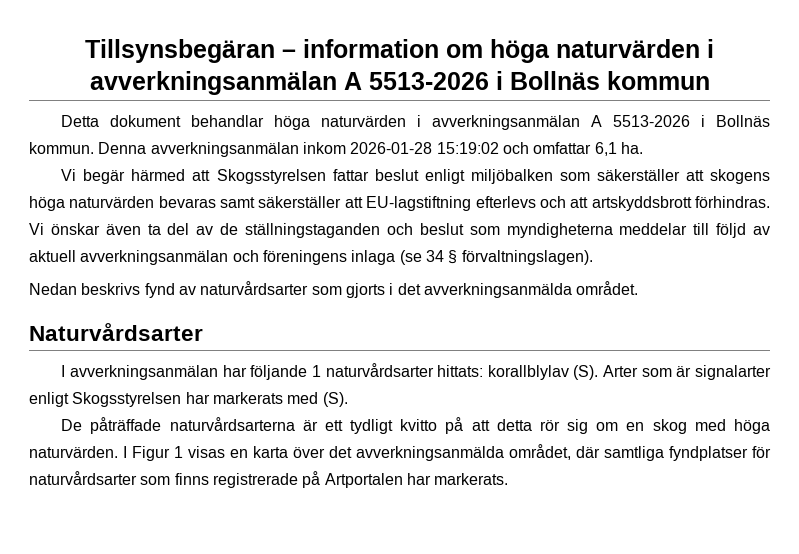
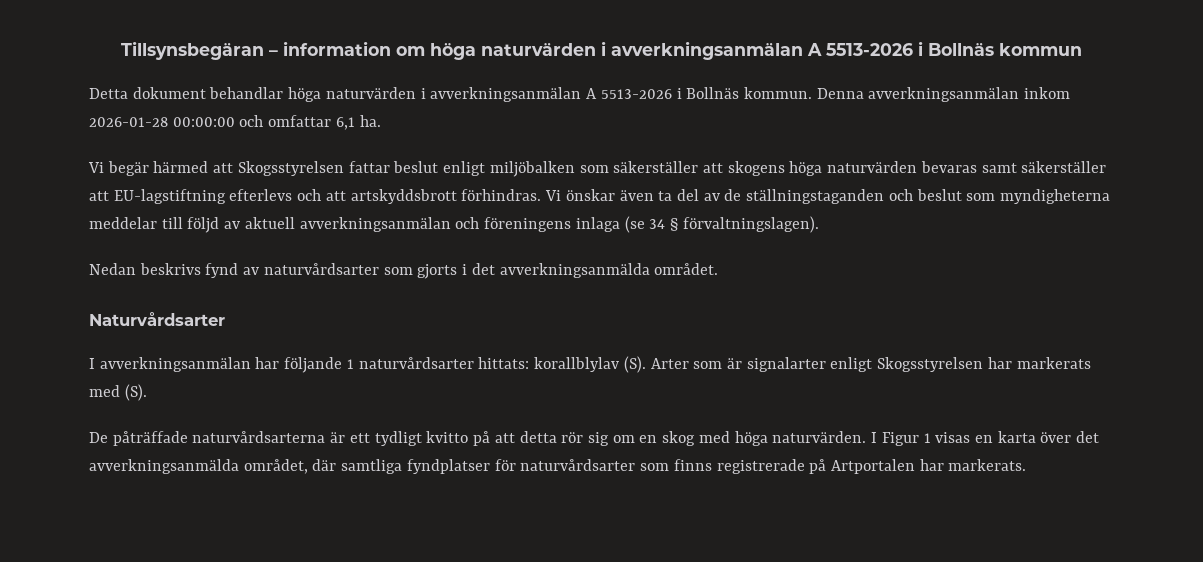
[436,142,499,154] 15:19:02 -> [172,117,235,127] 00:00:00

